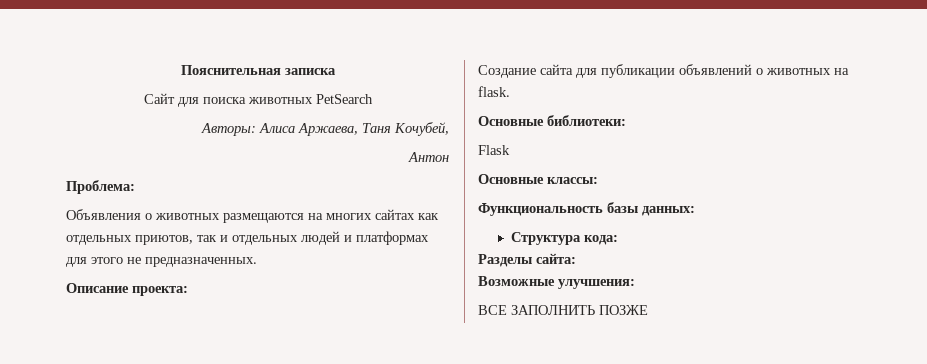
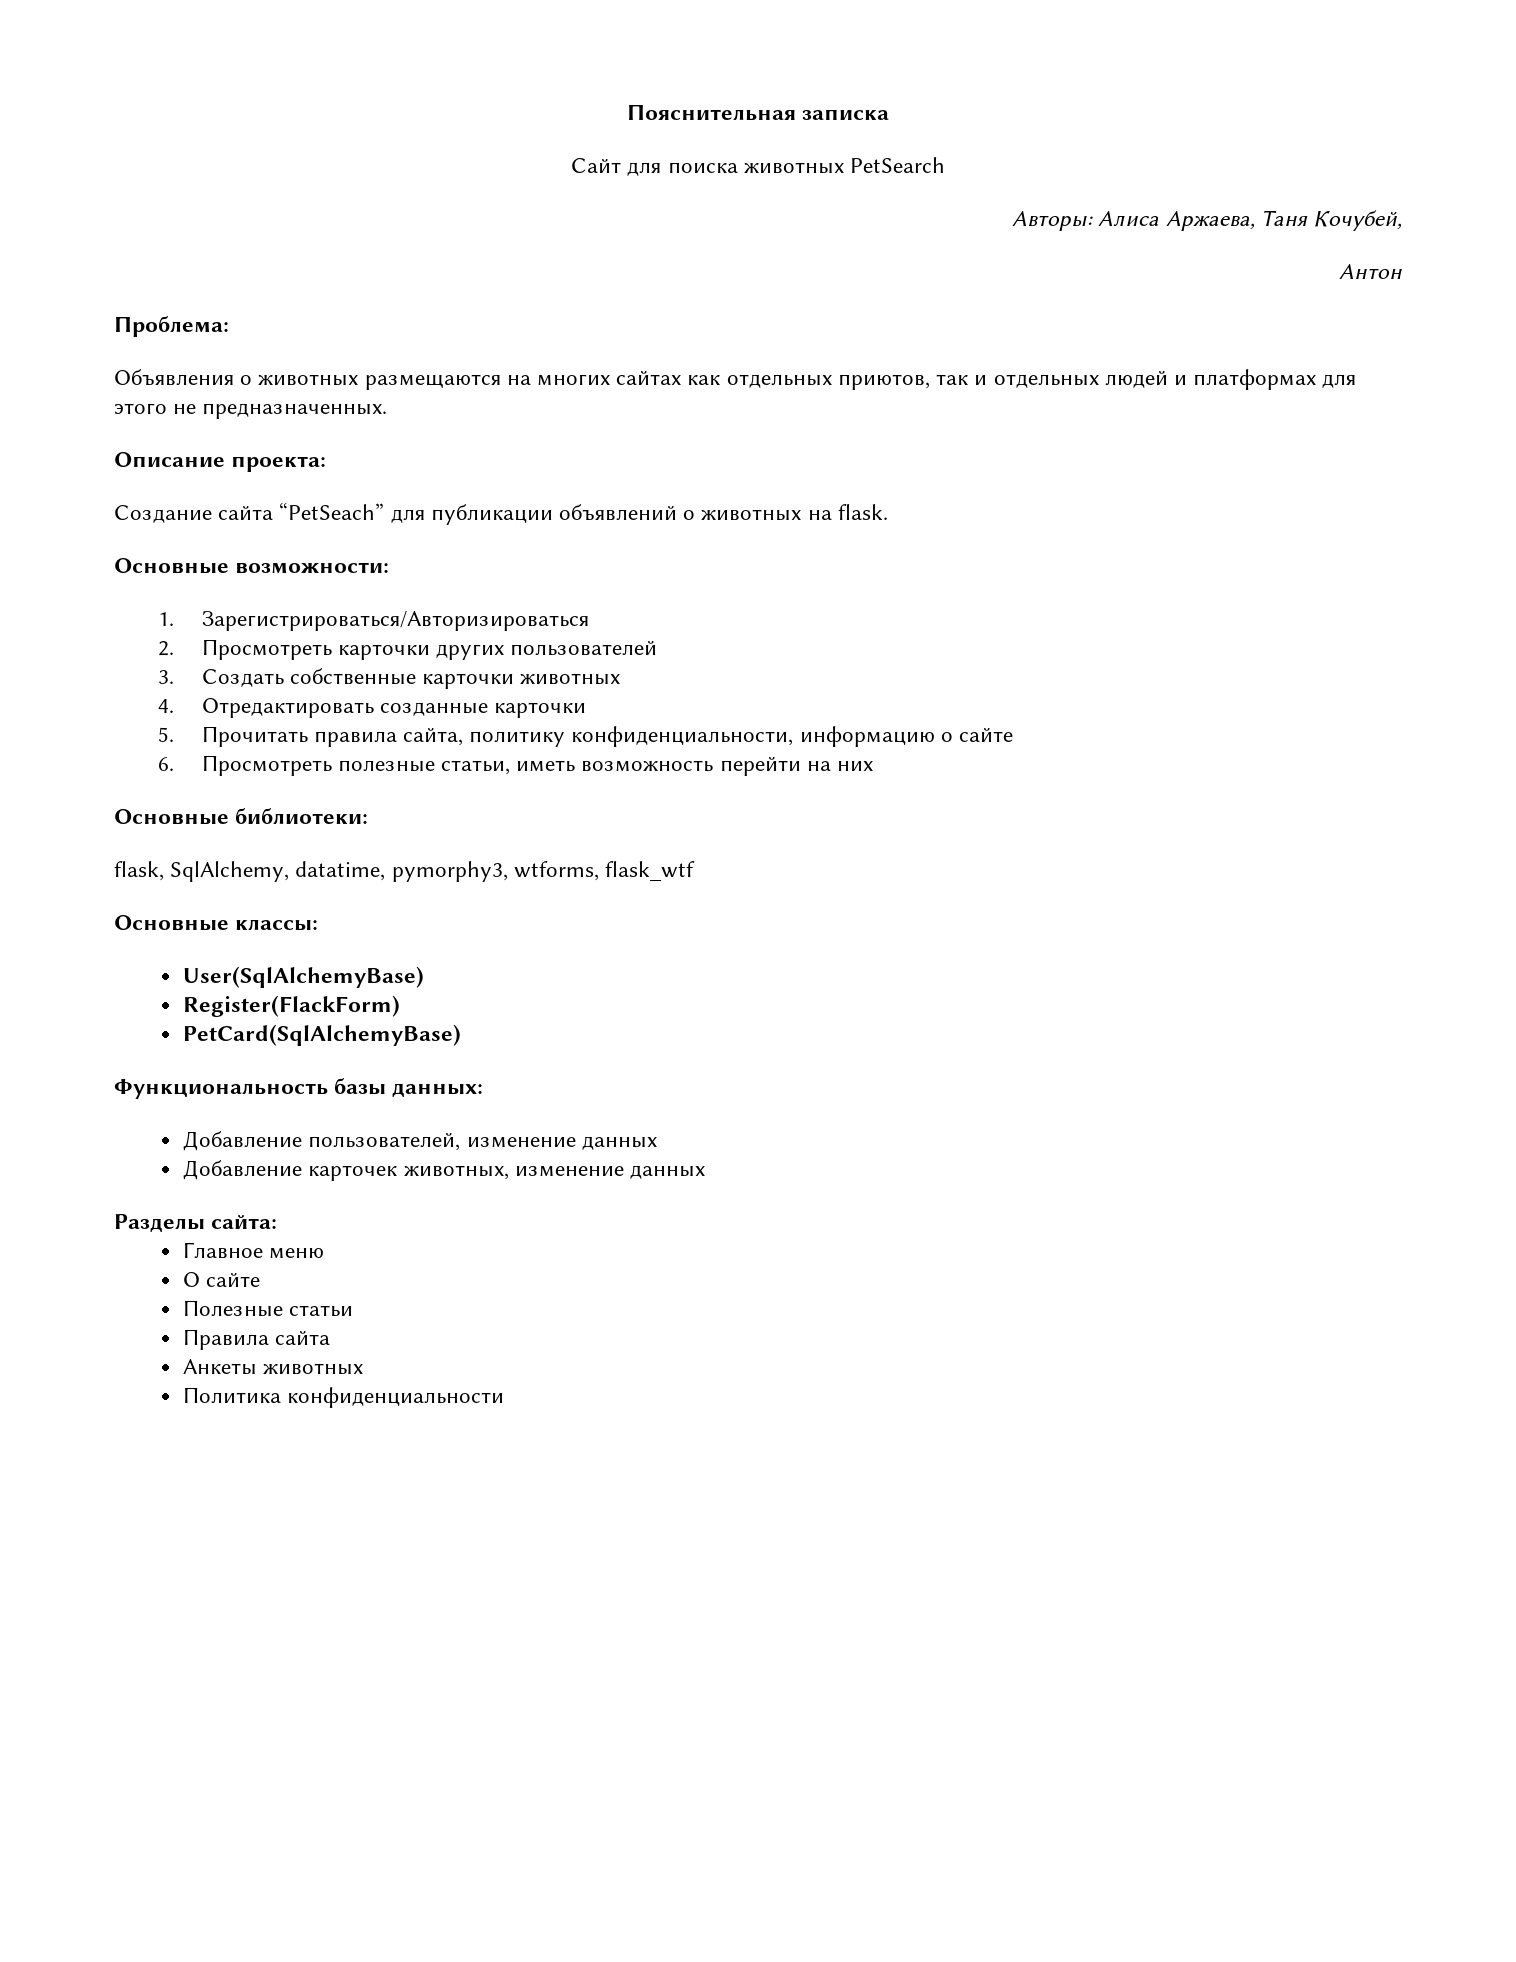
(573, 69) none -> [279,502,385,520] “PetSeach”
[547,115,626,126] [478,145,510,155] библиотеки: // Flask -> [235,562,390,574] [157,611,589,631] [157,639,658,660] [157,668,621,689] [157,698,586,718] [157,726,1014,747] [157,755,874,776] [114,808,369,825] [114,861,696,882] возможности: // 1. Зарегистрироваться/Авторизироваться // 2. Просмотреть карточки других пользователей // 3. Создать собственные карточки животных // 4. Отредактировать созданные карточки // 5. Прочитать правила сайта, политику конфиденциальности, информацию о сайте // 6. Просмотреть полезные статьи, иметь возможность перейти на них // Основные библиотеки: // flask, SqlAlchemy, datatime, pymorphy3, wtforms, flask_wtf
(598, 180) none -> [183,966,425,988] [183,995,401,1017] [183,1024,462,1046] // User(SqlAlchemyBase) // Register(FlackForm) // PetCard(SqlAlchemyBase)
[511,232,619,245] [478,253,576,267] [478,276,635,289] [478,305,648,315] Структура кода: // Разделы сайта: // Возможные улучшения: // ВСЕ ЗАПОЛНИТЬ ПОЗЖЕ -> [183,1131,657,1151] [183,1160,705,1181] [114,1214,278,1232] [183,1242,325,1259] [183,1272,261,1287] [183,1300,354,1317] [183,1329,331,1350] [183,1359,364,1375] [183,1387,505,1408] Добавление пользователей, изменение данных // Добавление карточек животных, изменение данных // Разделы сайта: // Главное меню // О сайте // Полезные статьи // Правила сайта // Анкеты животных // Политика конфиденциальности

